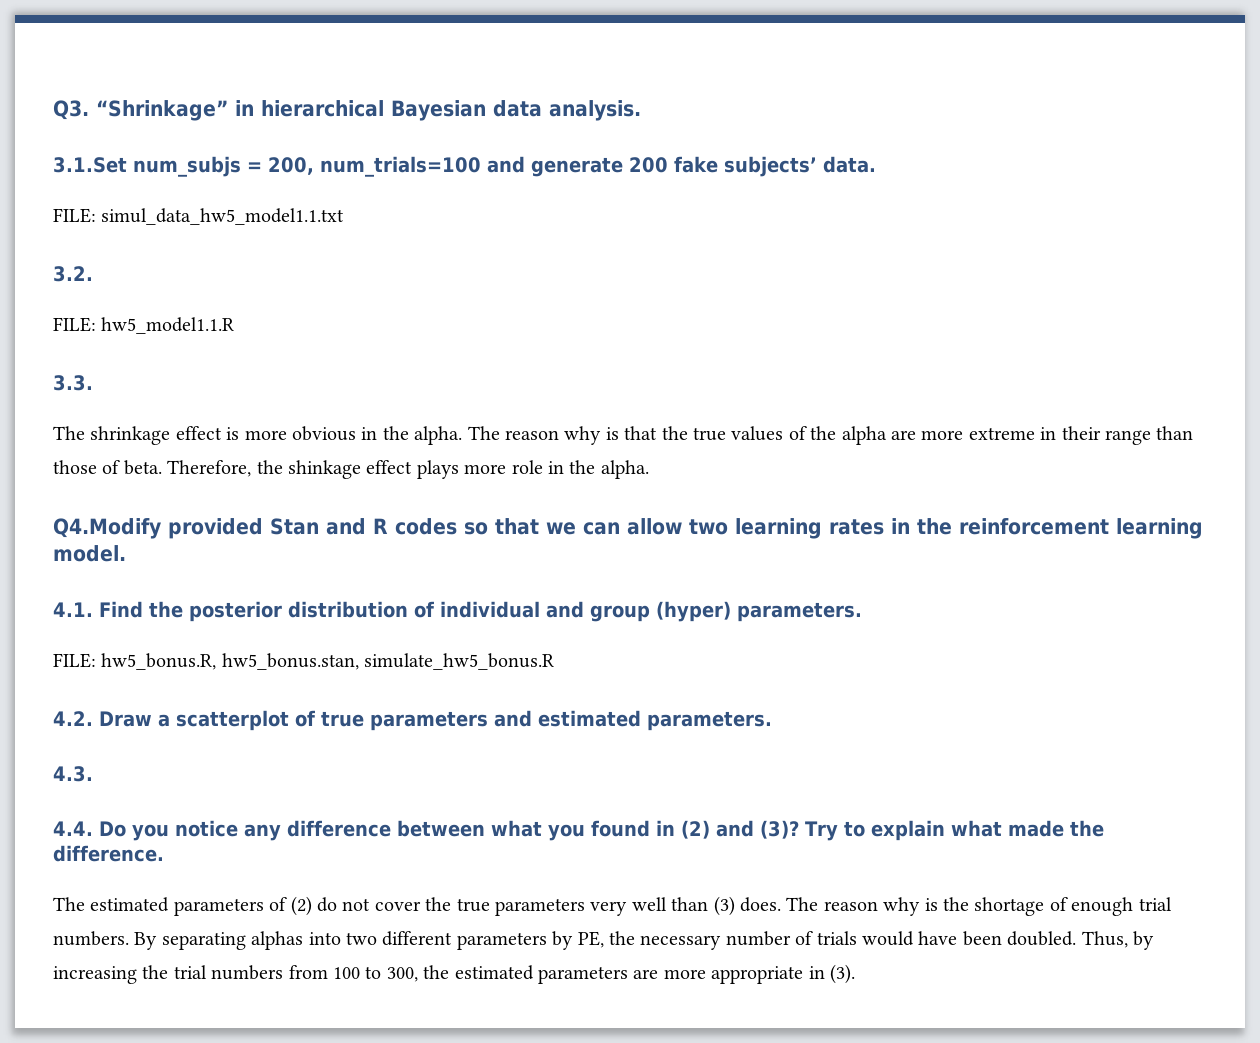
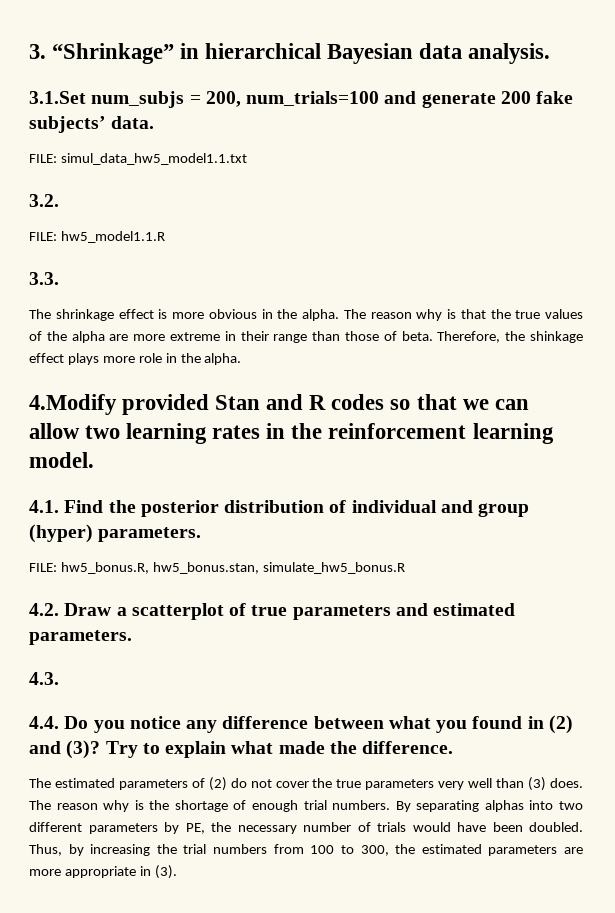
[53,100,89,120] Q3. -> [29,44,46,59] 3.
[53,518,161,539] Q4.Modify -> [29,394,117,415] 4.Modify

